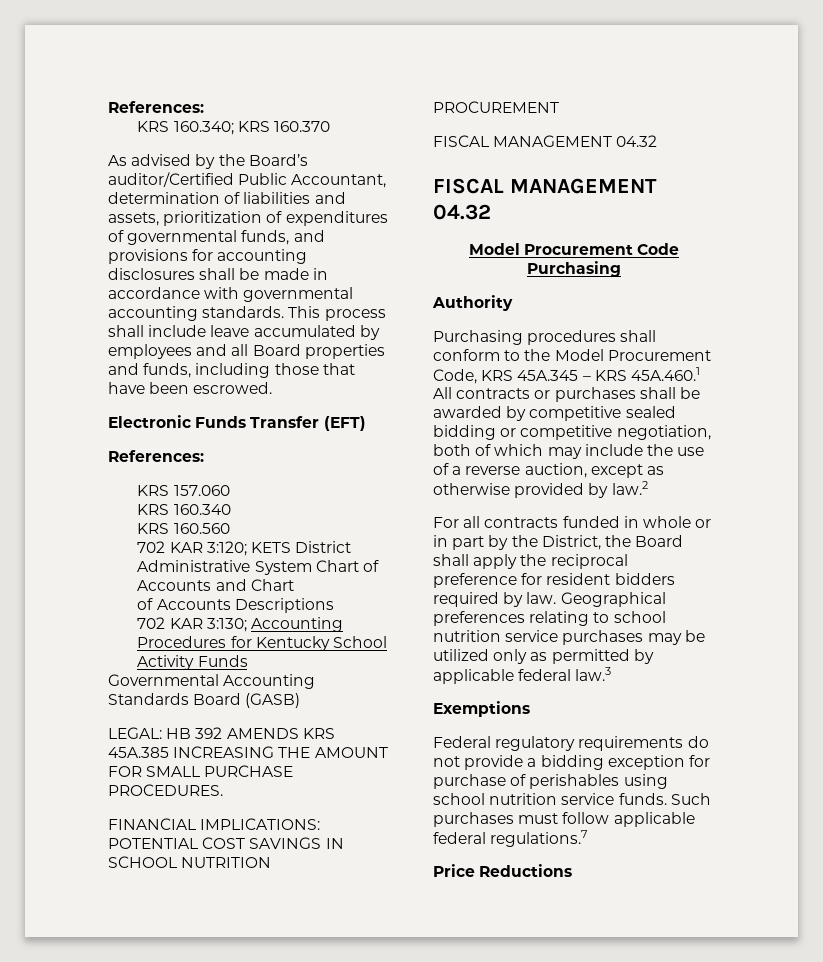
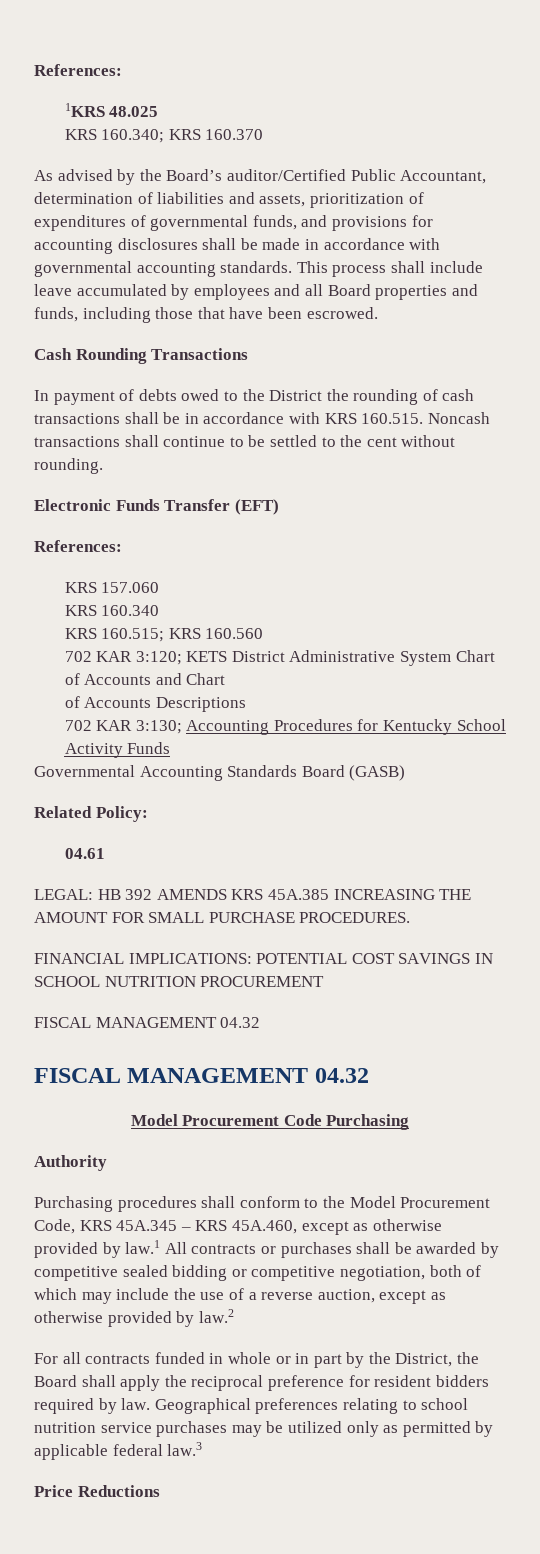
[108,101,204,113] References: -> [34,64,122,76] [64,103,159,117] References: // 1KRS 48.025
(273, 388) none -> [34,348,249,364] [34,389,475,405] [34,412,490,424] [34,435,456,447] [34,458,103,474] // Cash Rounding Transactions // In payment of debts owed to the District the rounding of cash transactions shall be in accordance with KRS 160.515. Noncash transactions shall continue to be settled to the cent without rounding.
(170, 528) none -> [101,628,201,642] 160.515; KRS
(301, 700) none -> [34,806,148,822] [64,848,105,859] // Related Policy: // 04.61
[630,367,700,381] 45A.460.1 -> [231,1219,442,1235] [34,1240,161,1258] 45A.460, except as otherwise provided by law.1
[433,701,530,717] [433,736,709,751] [433,755,710,770] [433,774,668,789] [433,793,711,805] [433,812,695,827] [433,830,588,847] // Exemptions // Federal regulatory requirements do not provide a bidding exception for purchase of perishables using school nutrition service funds. Such purchases must follow applicable federal regulations.7 -> (203, 1449) none

